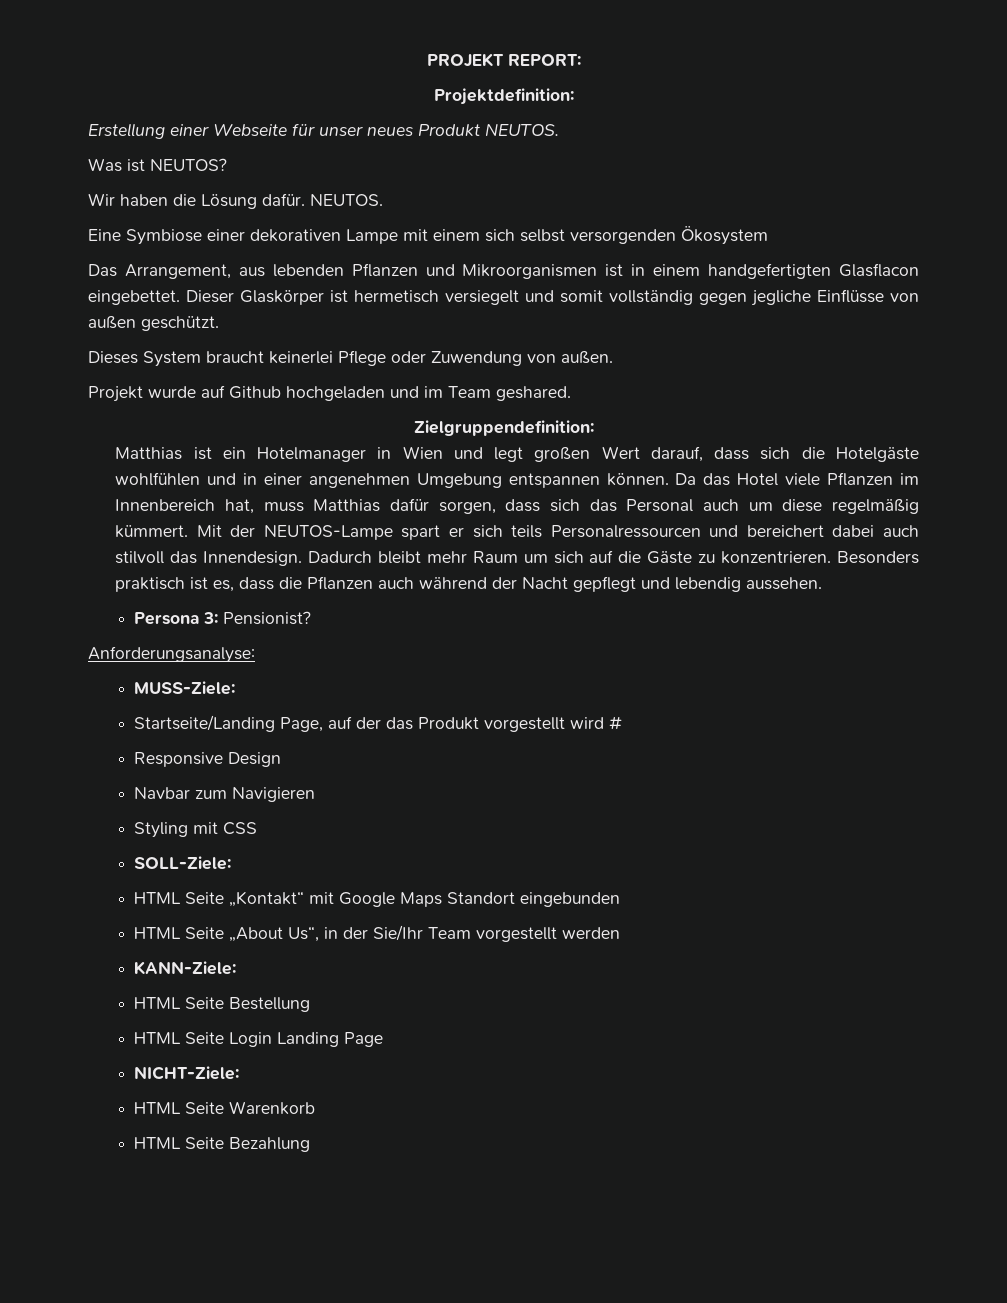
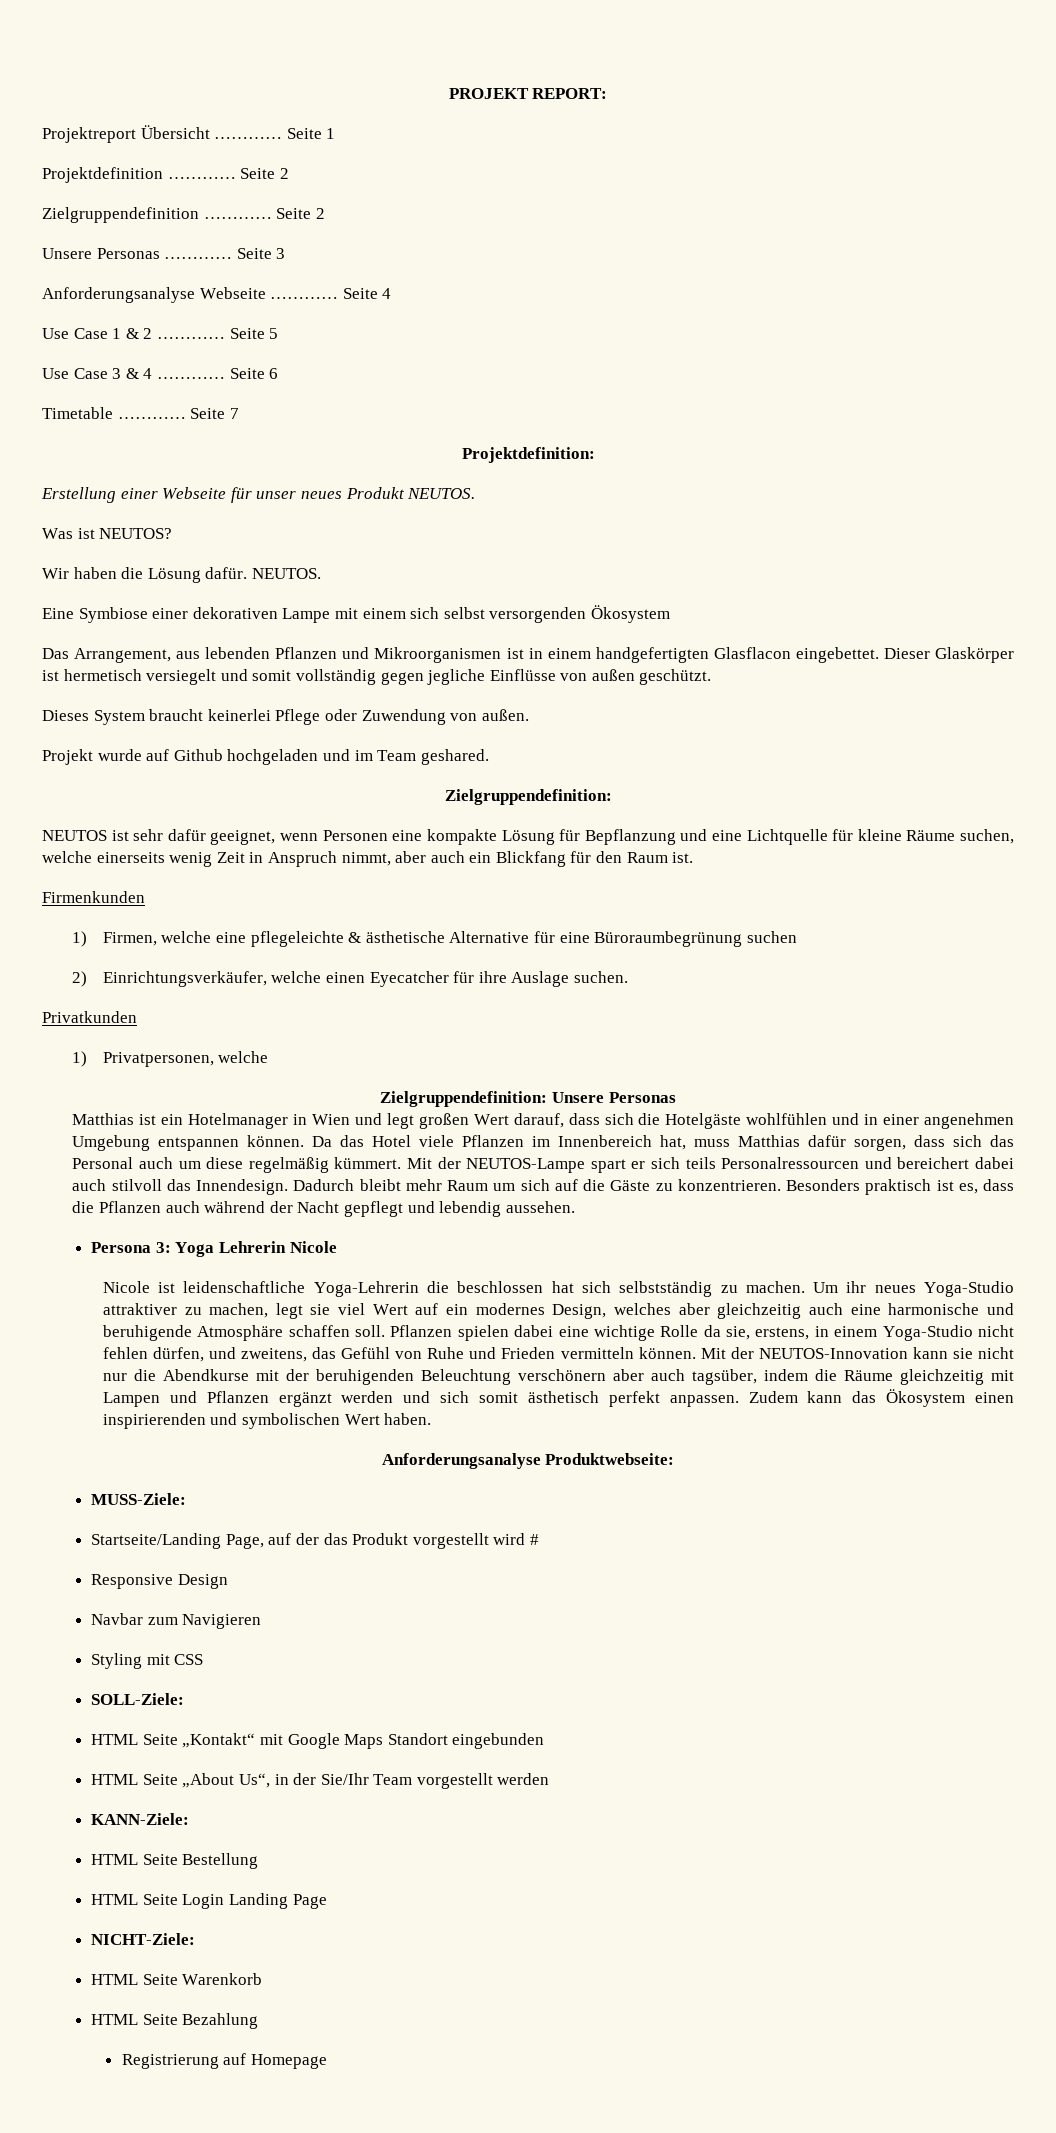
(581, 60) none -> [42,125,336,143] [42,167,289,183] [42,207,325,223] [42,248,286,259] [42,287,392,303] [42,328,279,339] [42,368,279,379] [42,407,239,419] // Projektreport Übersicht ………… Seite 1 // Projektdefinition ………… Seite 2 // Zielgruppendefinition ………… Seite 2 // Unsere Personas ………… Seite 3 // Anforderungsanalyse Webseite ………… Seite 4 // Use Case 1 & 2 ………… Seite 5 // Use Case 3 & 4 ………… Seite 6 // Timetable ………… Seite 7
(594, 428) none -> [42,829,1014,845] [42,851,694,867] [42,891,145,903] [72,931,797,947] [72,971,629,987] [42,1011,137,1023] [72,1051,269,1067] [380,1091,676,1107] // NEUTOS ist sehr dafür geeignet, wenn Personen eine kompakte Lösung für Bepflanzung und eine Lichtquelle für kleine Räume suchen, welche einerseits wenig Zeit in Anspruch nimmt, aber auch ein Blickfang für den Raum ist. // Firmenkunden // 1) Firmen, welche eine pflegeleichte & ästhetische Alternative für eine Büroraumbegrünung suchen // 2) Einrichtungsverkäufer, welche einen Eyecatcher für ihre Auslage suchen. // Privatkunden // 1) Privatpersonen, welche // Zielgruppendefinition: Unsere Personas
[223,611,312,625] [88,646,255,663] Pensionist? // Anforderungsanalyse: -> [175,1241,337,1257] [102,1281,1015,1297] [102,1303,1015,1319] [102,1325,1014,1341] [102,1347,1014,1362] [102,1369,1014,1385] [102,1389,1015,1407] [102,1413,432,1429] [381,1453,675,1469] Yoga Lehrerin Nicole // Nicole ist leidenschaftliche Yoga-Lehrerin die beschlossen hat sich selbstständig zu machen. Um ihr neues Yoga-Studio attraktiver zu machen, legt sie viel Wert auf ein modernes Design, welches aber gleichzeitig auch eine harmonische und beruhigende Atmosphäre schaffen soll. Pflanzen spielen dabei eine wichtige Rolle da sie, erstens, in einem Yoga-Studio nicht fehlen dürfen, und zweitens, das Gefühl von Ruhe und Frieden vermitteln können. Mit der NEUTOS-Innovation kann sie nicht nur die Abendkurse mit der beruhigenden Beleuchtung verschönern aber auch tagsüber, indem die Räume gleichzeitig mit Lampen und Pflanzen ergänzt werden und sich somit ästhetisch perfekt anpassen. Zudem kann das Ökosystem einen inspirierenden und symbolischen Wert haben. // Anforderungsanalyse Produktwebseite:
(311, 1144) none -> [121,2053,327,2069] // Registrierung auf Homepage

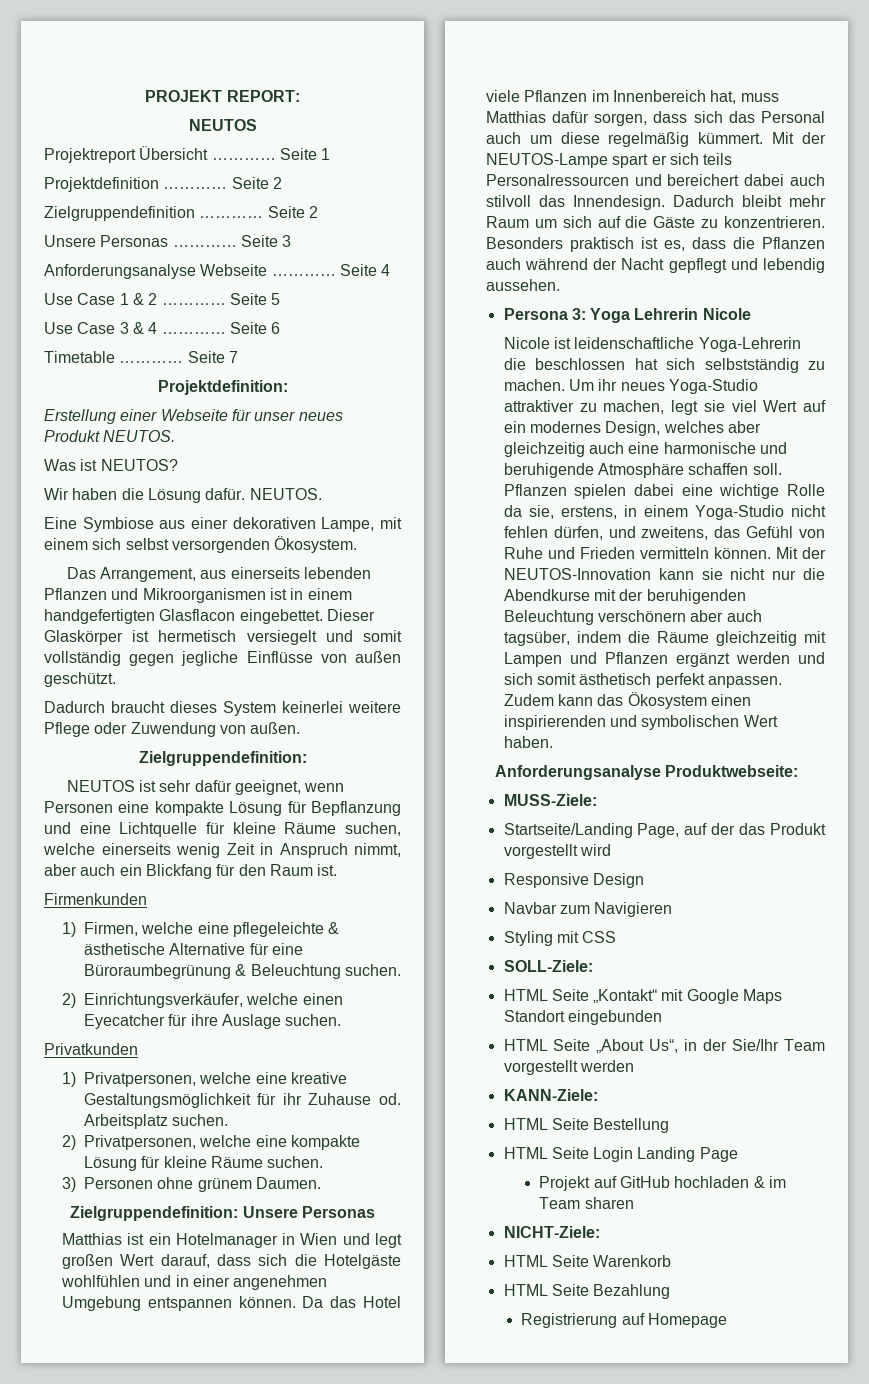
(608, 93) none -> [188,119,257,131] // NEUTOS
(148, 615) none -> [159,520,186,529] aus
[282,608,331,623] Lampe -> [321,517,375,532] Lampe,
[590,605,670,623] Ökosystem -> [274,536,358,553] Ökosystem.
(201, 655) none -> [230,567,300,579] einerseits
[42,709,271,725] Dieses System braucht keinerlei -> [44,701,401,716] Dadurch braucht dieses System keinerlei weitere
[42,749,489,765] // Projekt wurde auf Github hochgeladen und im Team geshared. -> (301, 728) none
[746,931,797,943] suchen -> [235,964,401,979] & Beleuchtung suchen.
(269, 1057) none -> [255,1072,347,1084] [83,1093,401,1108] [83,1114,229,1129] [61,1135,360,1150] [83,1156,324,1171] [61,1177,321,1192] eine kreative Gestaltungsmöglichkeit für ihr Zuhause od. Arbeitsplatz suchen. // 2) Privatpersonen, welche eine kompakte Lösung für kleine Räume suchen. // 3) Personen ohne grünem Daumen.
[529,1534,539,1545] # -> (611, 850) none
(327, 1901) none -> [539,1176,786,1191] [539,1197,634,1209] // Projekt auf GitHub hochladen & im Team sharen

